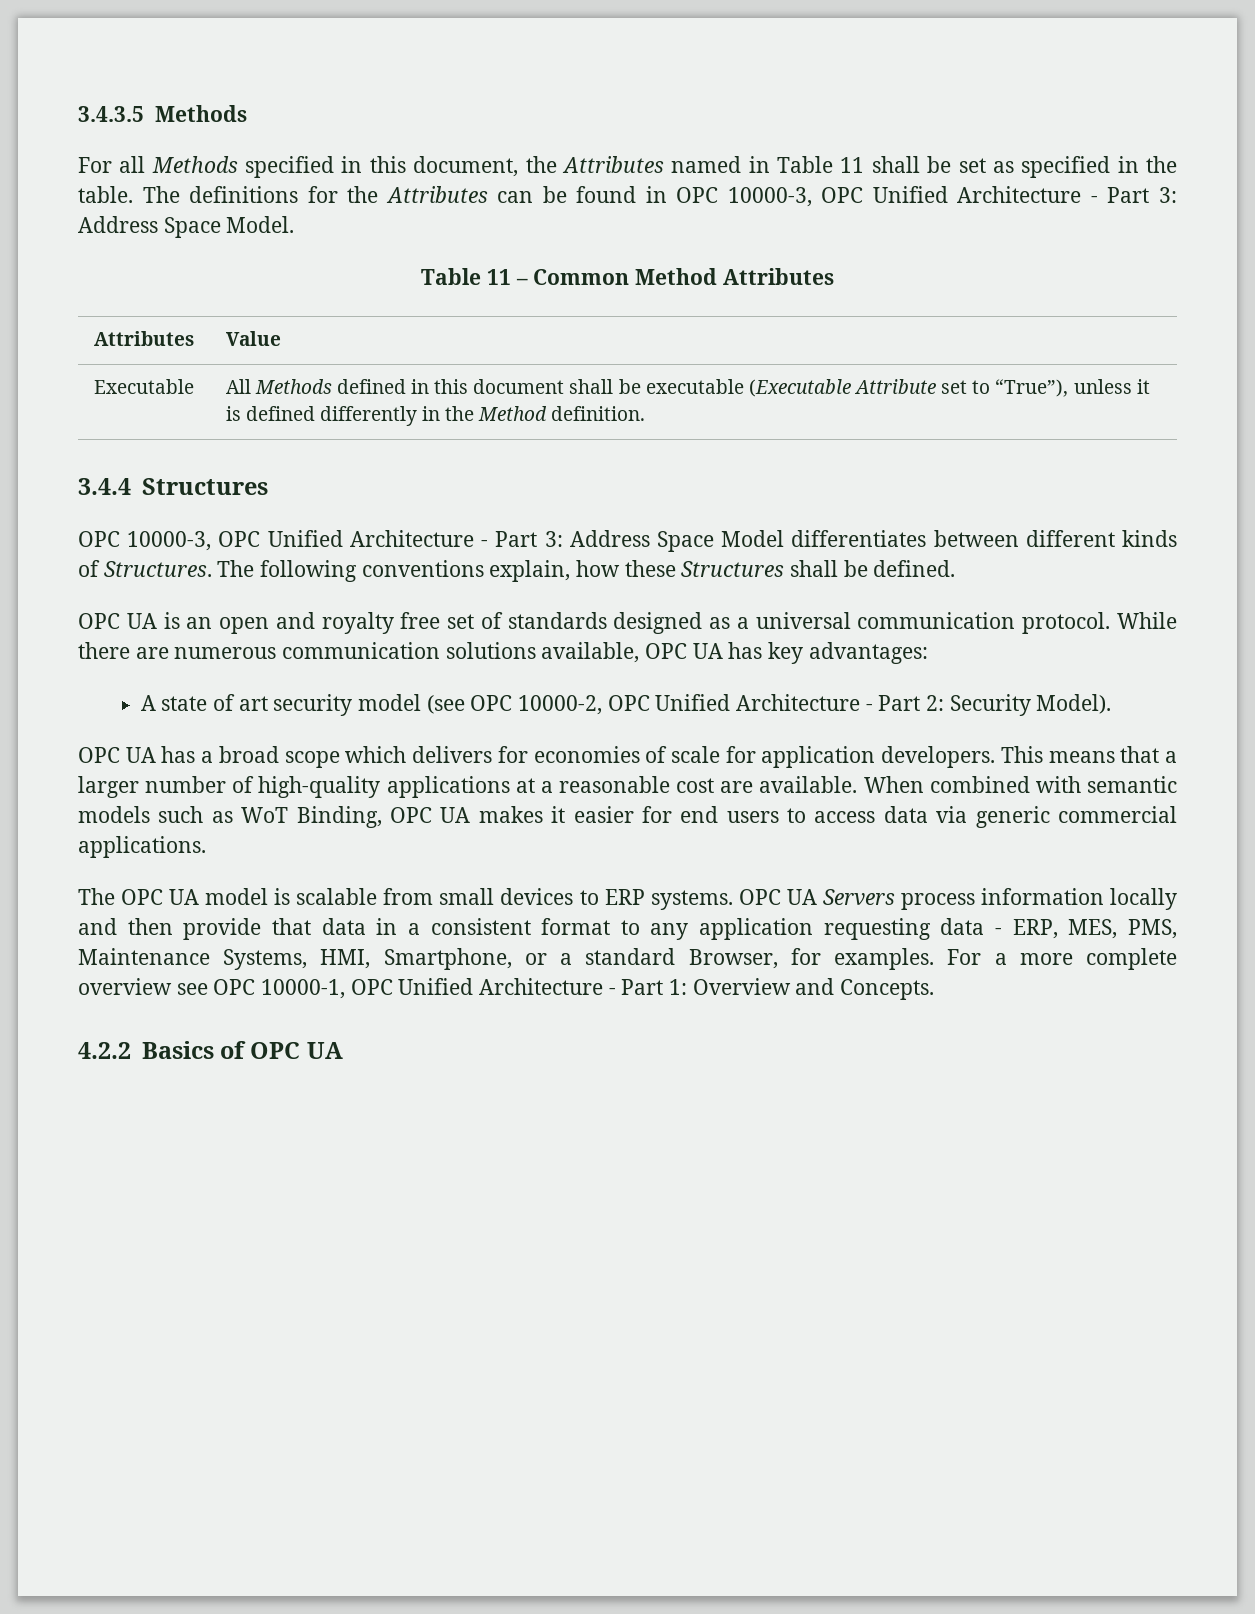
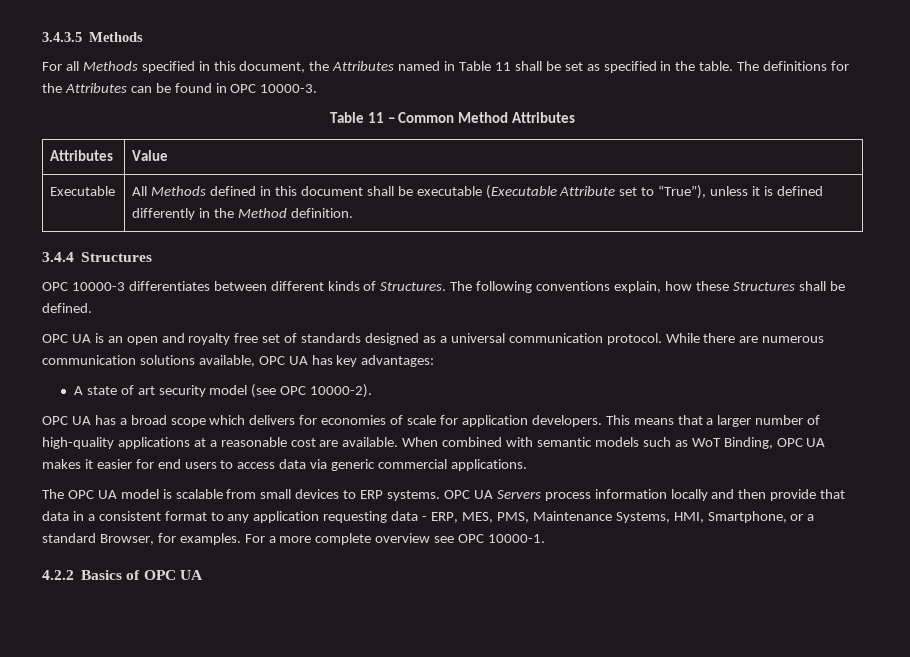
[727,186,1177,207] [78,216,295,238] 10000-3, OPC Unified Architecture - Part 3: Address Space Model. -> [260,84,318,93] 10000-3.
[127,530,785,552] 10000-3, OPC Unified Architecture - Part 3: Address Space Model -> [71,282,125,291] 10000-3
[518,694,1112,716] 10000-2, OPC Unified Architecture - Part 2: Security Model). -> [310,384,373,398] 10000-2).
[261,978,935,1000] 10000-1, OPC Unified Architecture - Part 1: Overview and Concepts. -> [488,534,546,543] 10000-1.

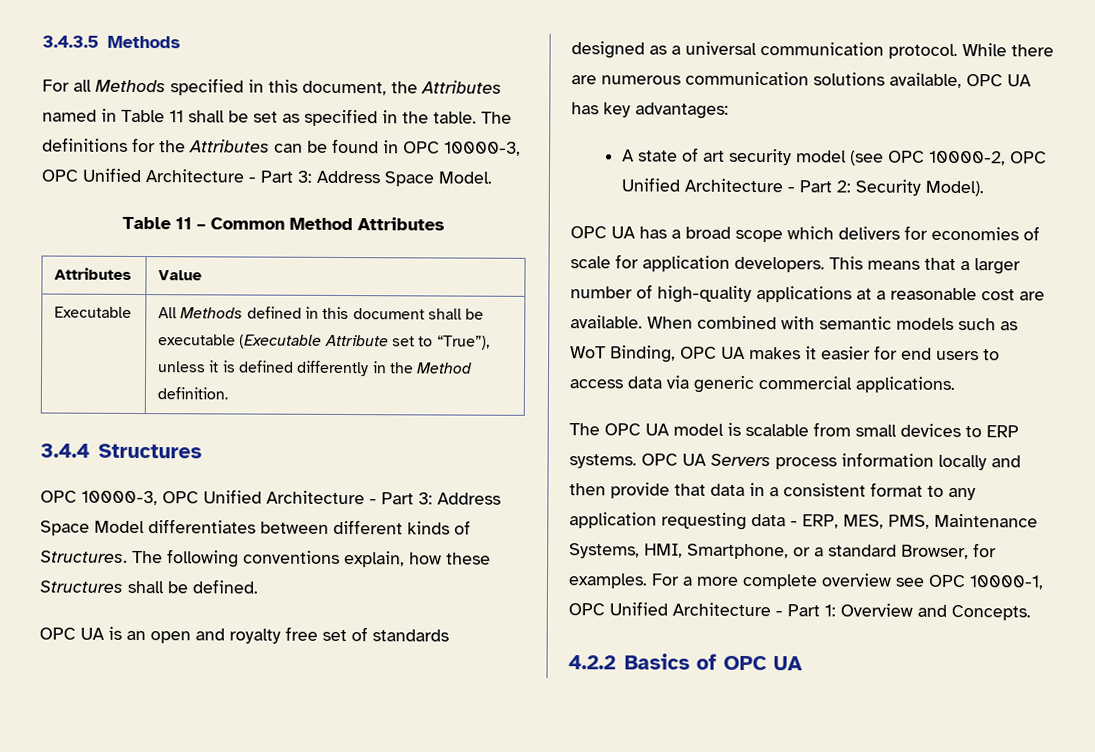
[260,84,318,93] 10000-3. -> [444,141,521,156] [41,167,492,187] 10000-3, OPC Unified Architecture - Part 3: Address Space Model.
[71,282,125,291] 10000-3 -> [81,489,501,506] [40,520,145,536] 10000-3, OPC Unified Architecture - Part 3: Address Space Model
[310,384,373,398] 10000-2). -> [928,150,1047,166] [620,177,984,197] 10000-2, OPC Unified Architecture - Part 2: Security Model).
[488,534,546,543] 10000-1. -> [969,575,1044,590] [568,601,1031,621] 10000-1, OPC Unified Architecture - Part 1: Overview and Concepts.

